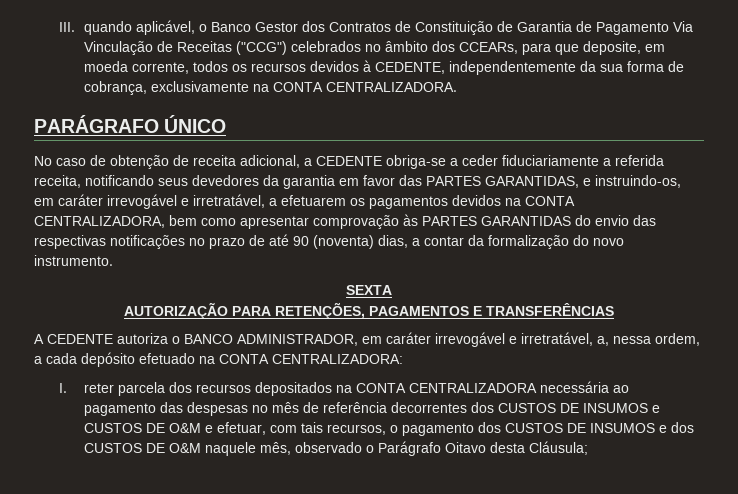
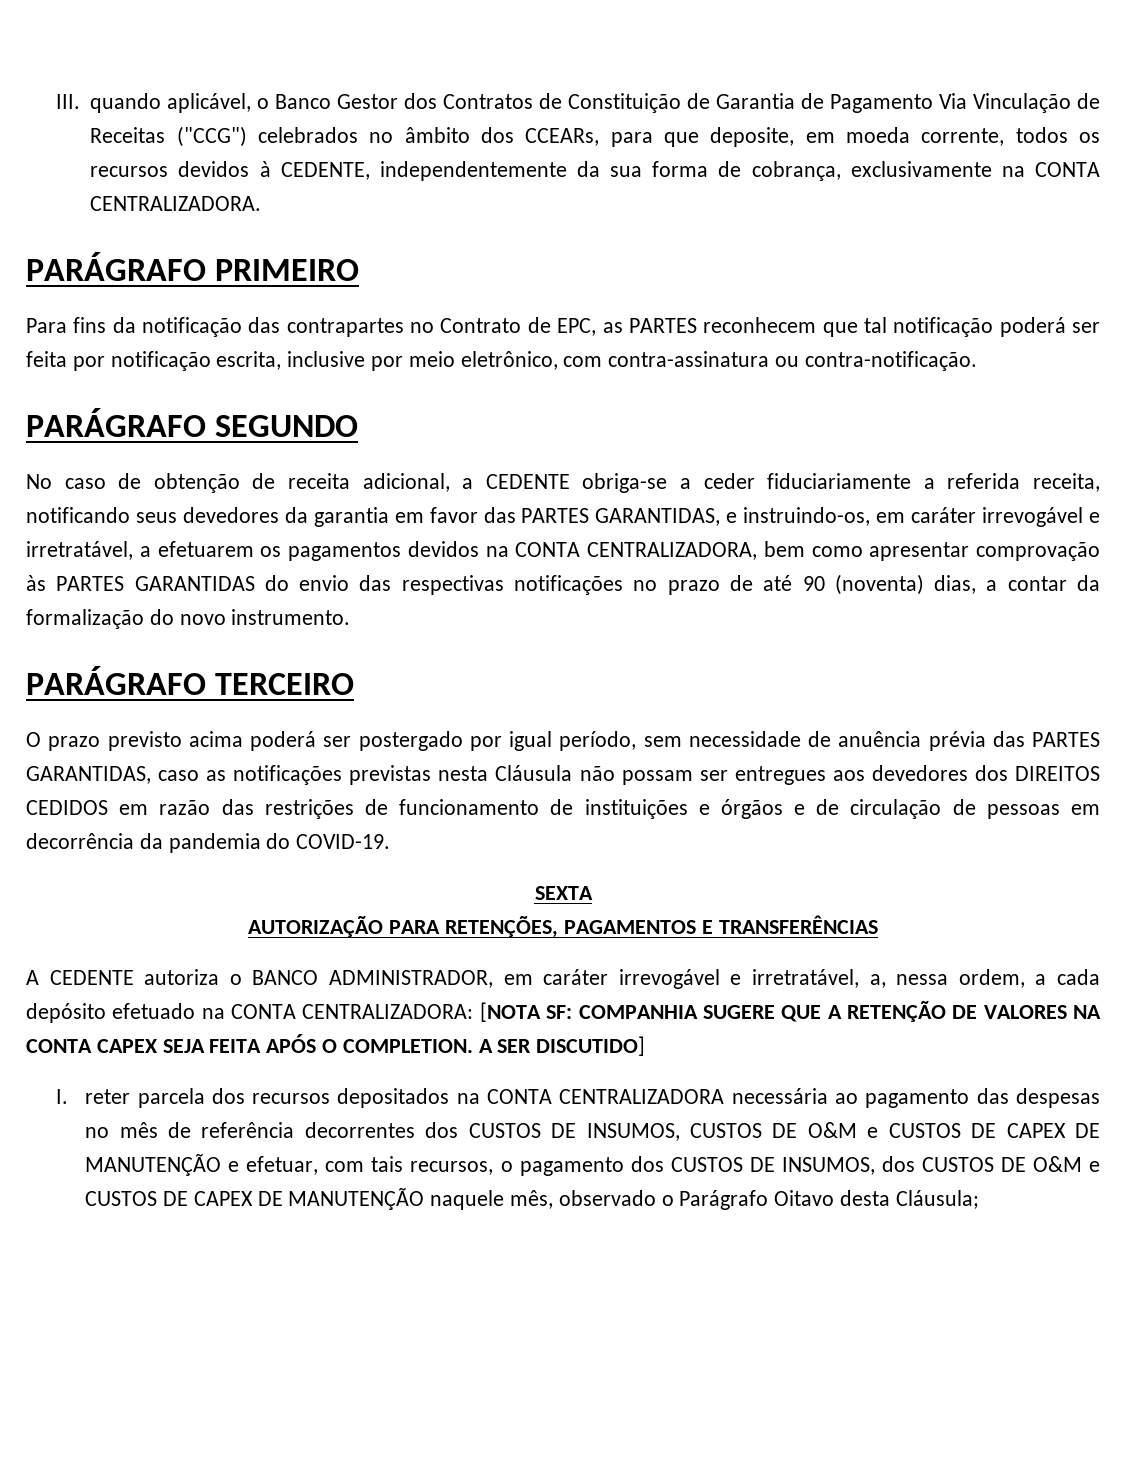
[164,115,227,133] ÚNICO -> [215,259,360,281] [26,317,1101,337] [26,351,977,371] [26,408,359,437] PRIMEIRO // Para fins da notificação das contrapartes no Contrato de EPC, as PARTES reconhecem que tal notificação poderá ser feita por notificação escrita, inclusive por meio eletrônico, com contra-assinatura ou contra-notificação. // PARÁGRAFO SEGUNDO
(113, 260) none -> [26,666,355,695] [26,731,1100,751] [26,765,1100,785] [26,799,1100,819] [26,833,391,853] // PARÁGRAFO TERCEIRO // O prazo previsto acima poderá ser postergado por igual período, sem necessidade de anuência prévia das PARTES GARANTIDAS, caso as notificações previstas nesta Cláusula não possam ser entregues aos devedores dos DIREITOS CEDIDOS em razão das restrições de funcionamento de instituições e órgãos e de circulação de pessoas em decorrência da pandemia do COVID-19.
(403, 359) none -> [479,1000,1102,1022] [26,1034,646,1056] [NOTA SF: COMPANHIA SUGERE QUE A RETENÇÃO DE VALORES NA CONTA CAPEX SEJA FEITA APÓS O COMPLETION. A SER DISCUTIDO]
[583,403,661,413] [84,423,202,433] INSUMOS e CUSTOS DE O&M -> [586,1122,1101,1141] [85,1154,222,1176] INSUMOS, CUSTOS DE O&M e CUSTOS DE CAPEX DE MANUTENÇÃO
[590,423,668,433] INSUMOS e -> [781,1157,875,1175] INSUMOS,
(202, 448) none -> [1089,1161,1101,1172] [85,1188,425,1210] e CUSTOS DE CAPEX DE MANUTENÇÃO

